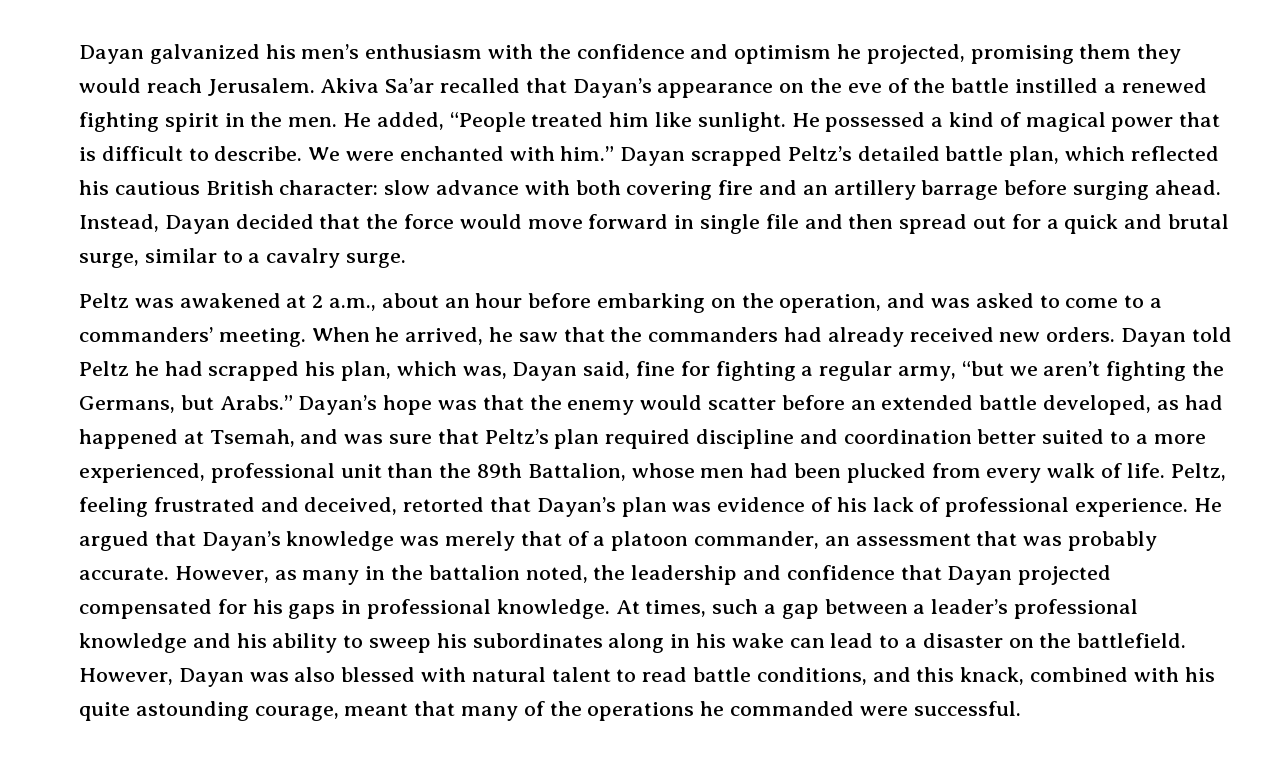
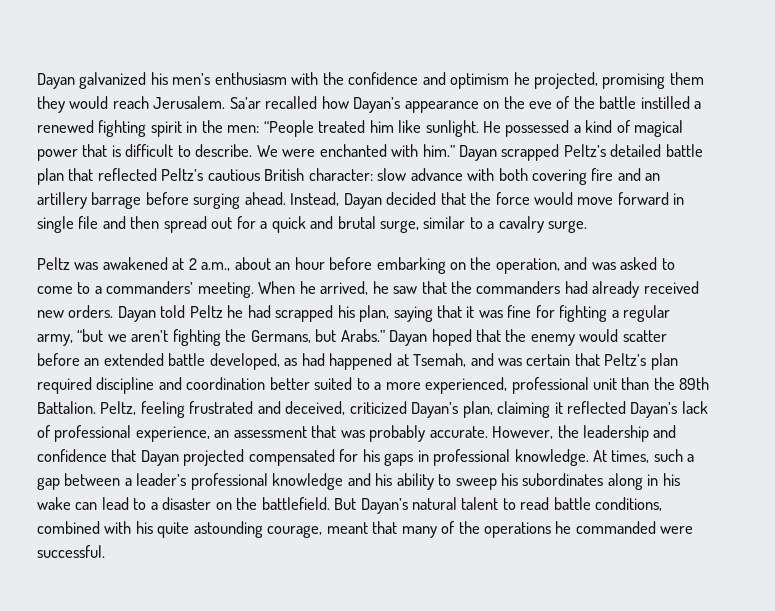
[320,78,380,93] Akiva -> (226, 102) none
[525,78,567,93] that -> [321,96,349,109] how
[288,112,444,130] men. He added, -> [227,125,260,133] men:
[1009,146,1219,166] [79,180,109,195] plan, which reflected his -> [37,168,204,185] plan that reflected Peltz’s
[396,361,631,381] which was, Dayan said, -> [393,305,503,322] saying that it was
[298,395,478,415] Dayan’s hope was -> [389,329,472,346] Dayan hoped
[389,434,433,444] sure -> [526,354,571,366] certain
[527,463,1165,483] Battalion, whose men had been plucked from every walk of life. -> [37,401,96,414] Battalion.
[403,497,1222,517] [79,531,820,551] retorted that Dayan’s plan was evidence of his lack of professional experience. He argued that Dayan’s knowledge was merely that of a platoon commander, -> [349,401,708,418] [37,425,210,442] criticized Dayan’s plan, claiming it reflected Dayan’s lack of professional experience,
[274,565,588,585] as many in the battalion noted, -> (554, 432) none
[79,667,467,687] However, Dayan was also blessed with -> [334,498,408,514] But Dayan’s
[872,667,1025,685] and this knack, -> (663, 504) none

